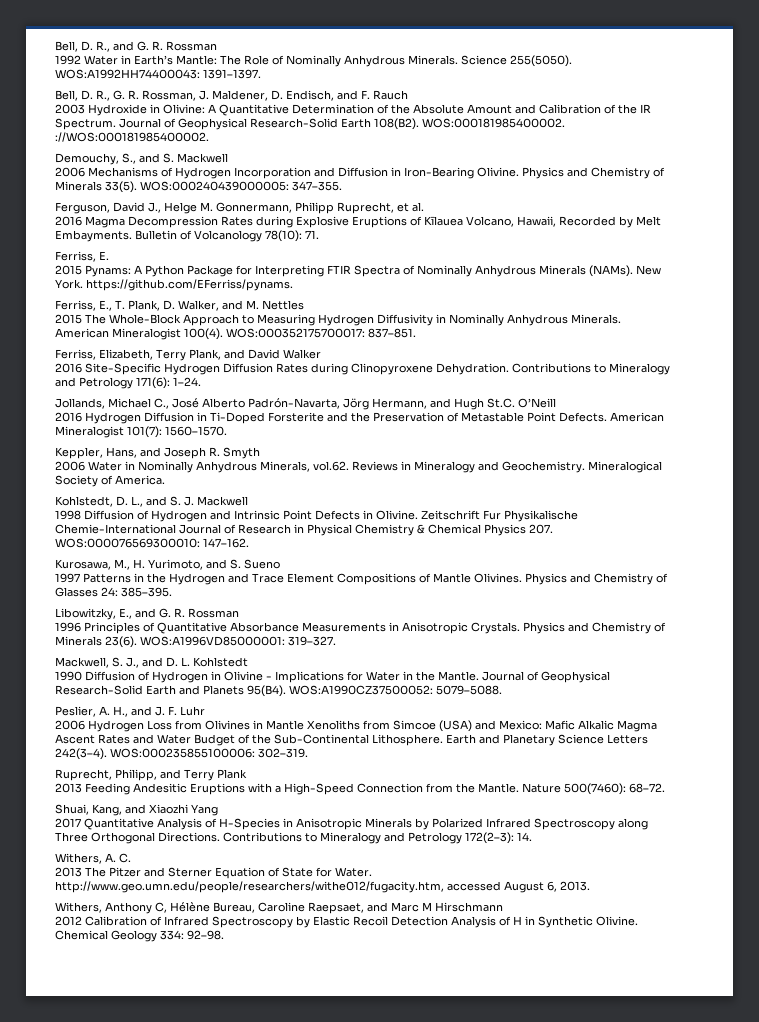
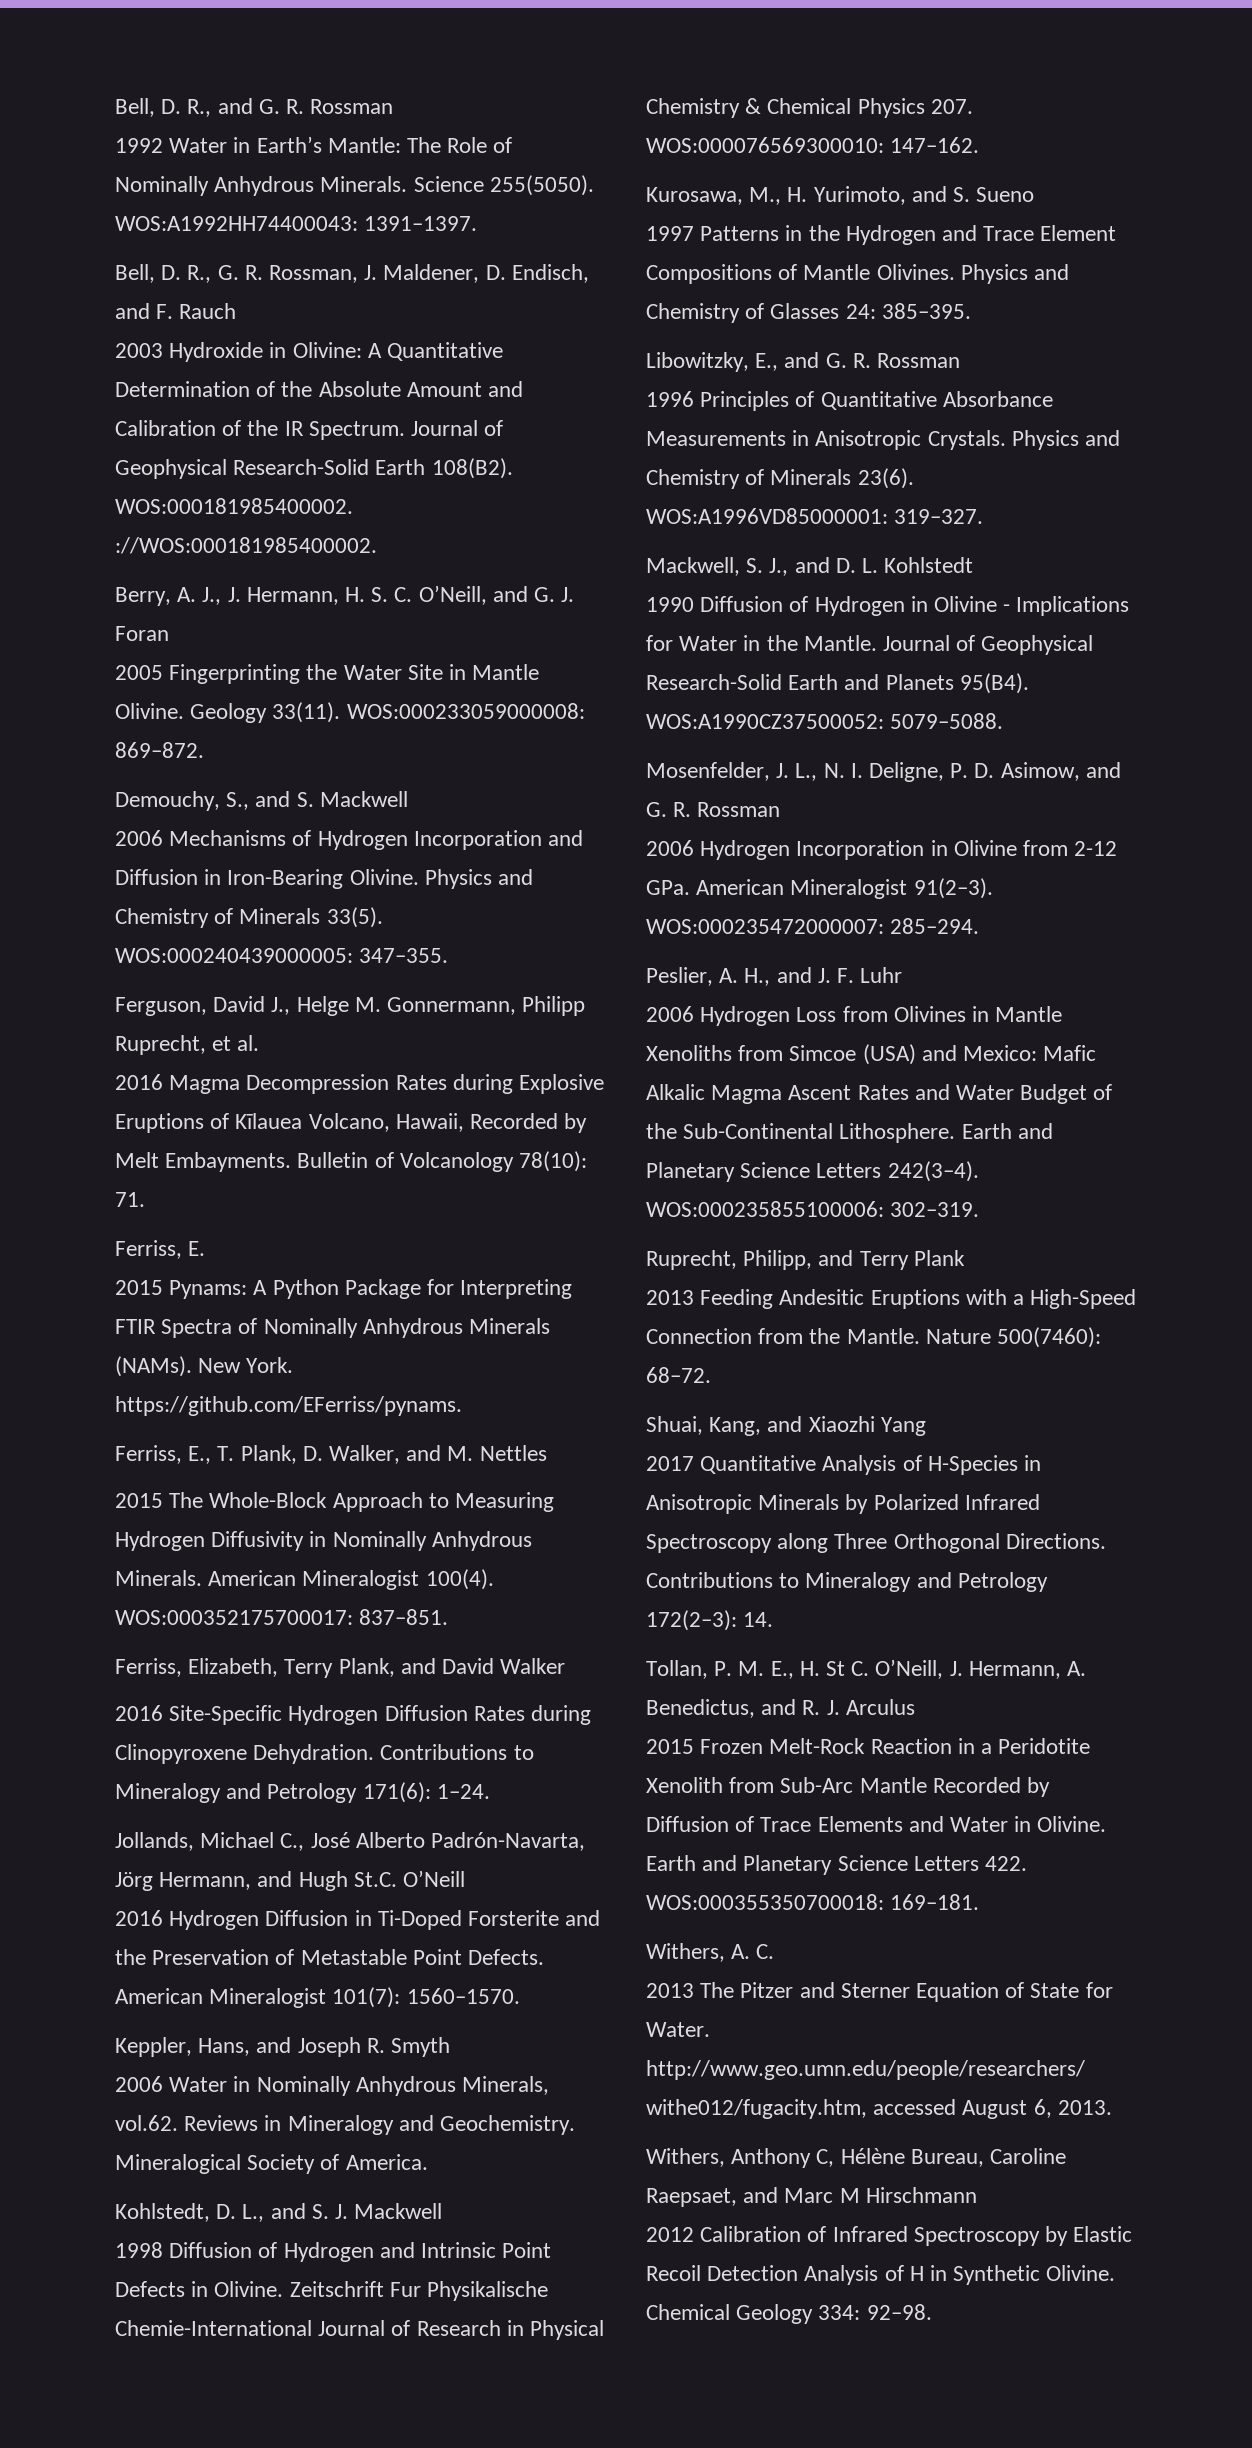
(209, 137) none -> [115,585,575,606] [115,626,169,641] [115,664,540,684] [115,702,585,723] [115,742,204,758] // Berry, A. J., J. Hermann, H. S. C. O’Neill, and G. J. Foran // 2005 Fingerprinting the Water Site in Mantle Olivine. Geology 33(11). WOS:000233059000008: 869–872.
(502, 690) none -> [646,762,1121,782] [646,802,781,817] [646,840,1118,860] [646,878,993,899] [646,918,980,934] // Mosenfelder, J. L., N. I. Deligne, P. D. Asimow, and G. R. Rossman // 2006 Hydrogen Incorporation in Olivine from 2-12 GPa. American Mineralogist 91(2–3). WOS:000235472000007: 285–294.
(532, 836) none -> [646,1659,1087,1679] [646,1699,915,1718] [646,1738,1091,1754] [646,1777,1051,1797] [646,1816,1107,1832] [646,1855,1028,1875] [646,1894,980,1910] // Tollan, P. M. E., H. St C. O’Neill, J. Hermann, A. Benedictus, and R. J. Arculus // 2015 Frozen Melt-Rock Reaction in a Peridotite Xenolith from Sub-Arc Mantle Recorded by Diffusion of Trace Elements and Water in Olivine. Earth and Planetary Science Letters 422. WOS:000355350700018: 169–181.

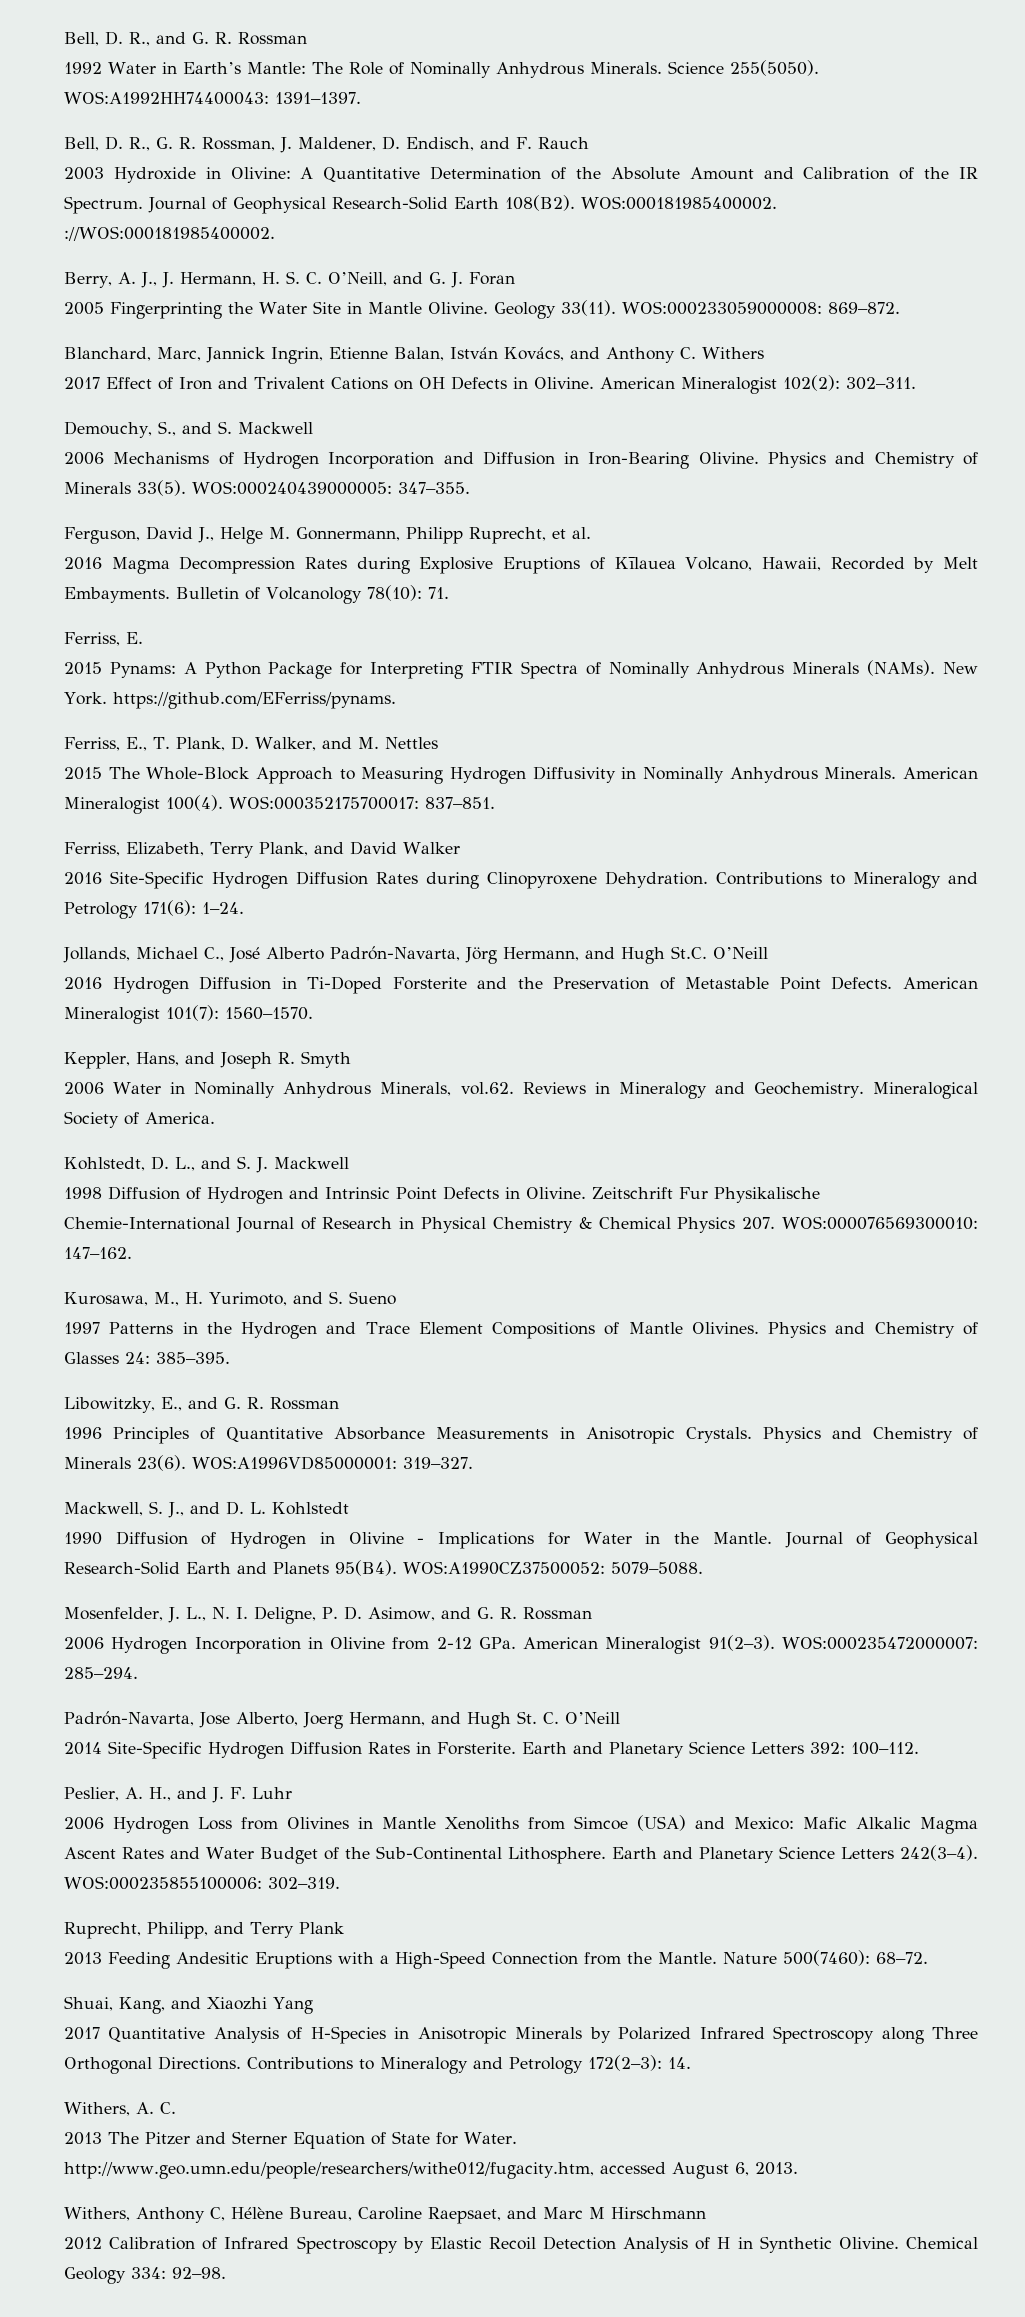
(204, 750) none -> [64,347,764,364] [64,375,916,394] // Blanchard, Marc, Jannick Ingrin, Etienne Balan, István Kovács, and Anthony C. Withers // 2017 Effect of Iron and Trivalent Cations on OH Defects in Olivine. American Mineralogist 102(2): 302–311.
(980, 926) none -> [64,1711,620,1729] [64,1741,919,1759] // Padrón-Navarta, Jose Alberto, Joerg Hermann, and Hugh St. C. O’Neill // 2014 Site-Specific Hydrogen Diffusion Rates in Forsterite. Earth and Planetary Science Letters 392: 100–112.
[646,1659,1087,1679] [646,1699,915,1718] [646,1738,1091,1754] [646,1777,1051,1797] [646,1816,1107,1832] [646,1855,1028,1875] [646,1894,980,1910] // Tollan, P. M. E., H. St C. O’Neill, J. Hermann, A. Benedictus, and R. J. Arculus // 2015 Frozen Melt-Rock Reaction in a Peridotite Xenolith from Sub-Arc Mantle Recorded by Diffusion of Trace Elements and Water in Olivine. Earth and Planetary Science Letters 422. WOS:000355350700018: 169–181. -> (691, 2063) none

